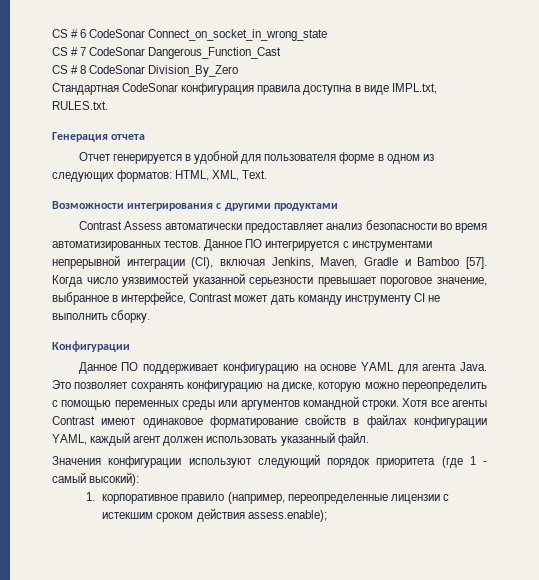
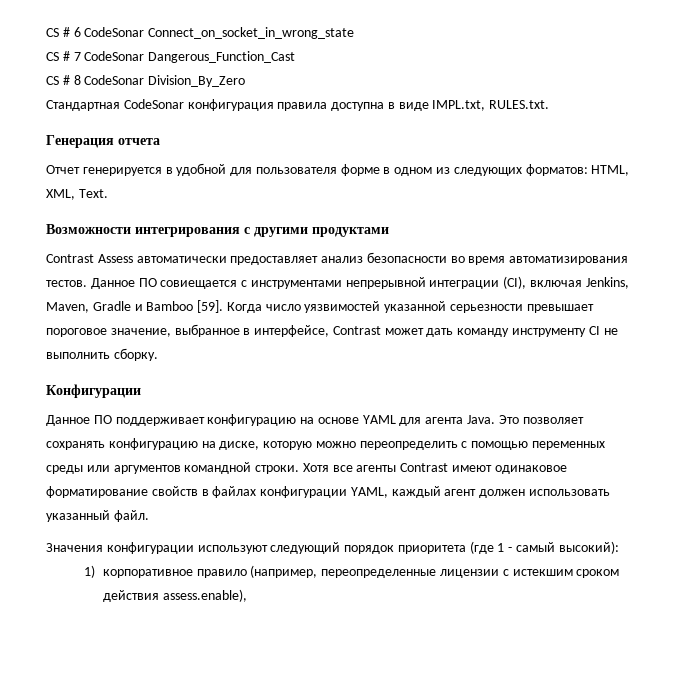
[52,241,161,251] автоматизированных -> [509,256,629,265] автоматизирования
[265,241,340,251] интегрируется -> [160,280,238,289] совиещается
[466,257,488,269] [57]. -> [197,300,224,313] [59].
[85,492,95,501] 1. -> [83,565,95,578] 1)
[247,510,327,522] assess.enable); -> [162,589,247,602] assess.enable),

